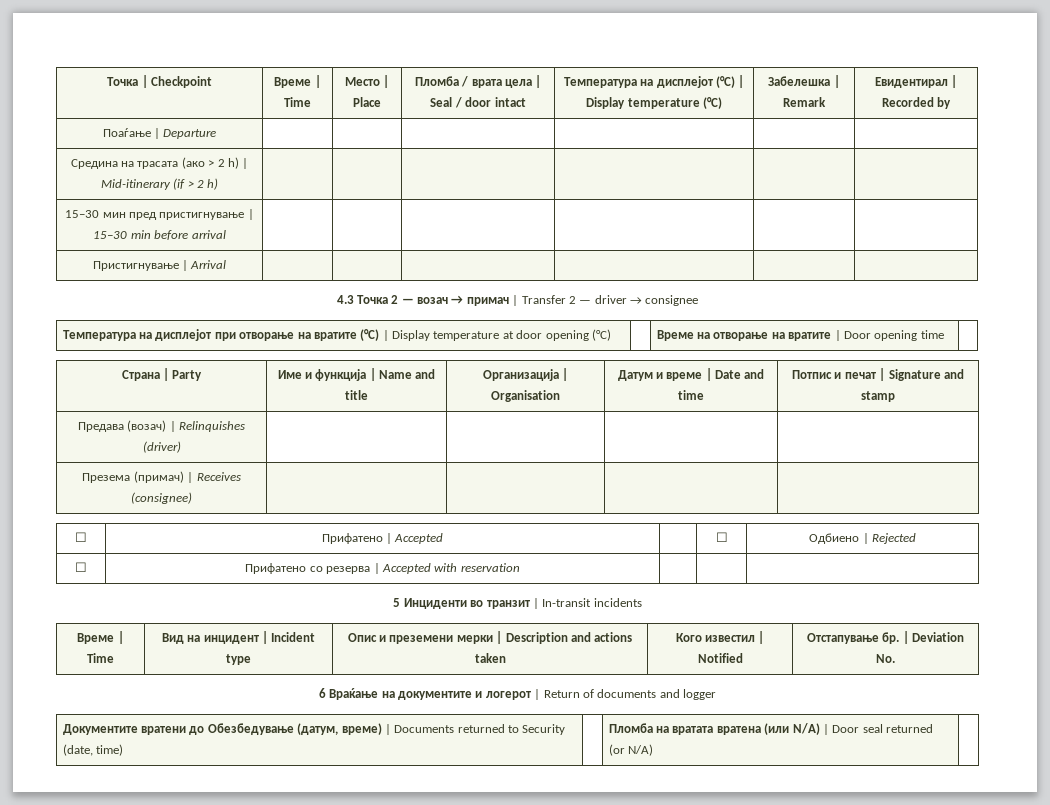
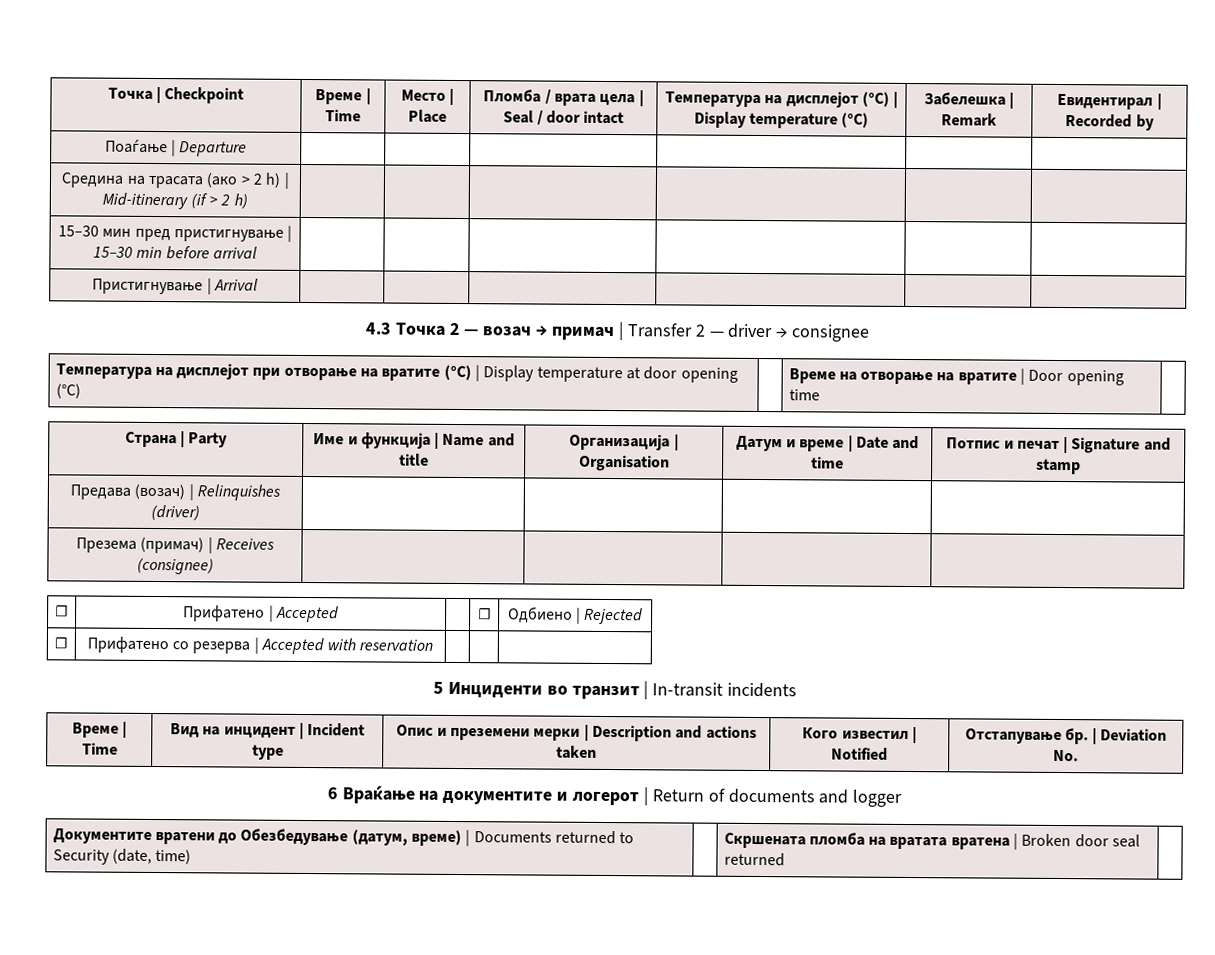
[608,723,653,733] Пломба -> [723,832,865,849] Скршената пломба
[764,723,860,735] (или N/A) | Door -> [1013,833,1109,850] | Broken door
[608,744,654,756] (or N/A) -> (785, 859) none

